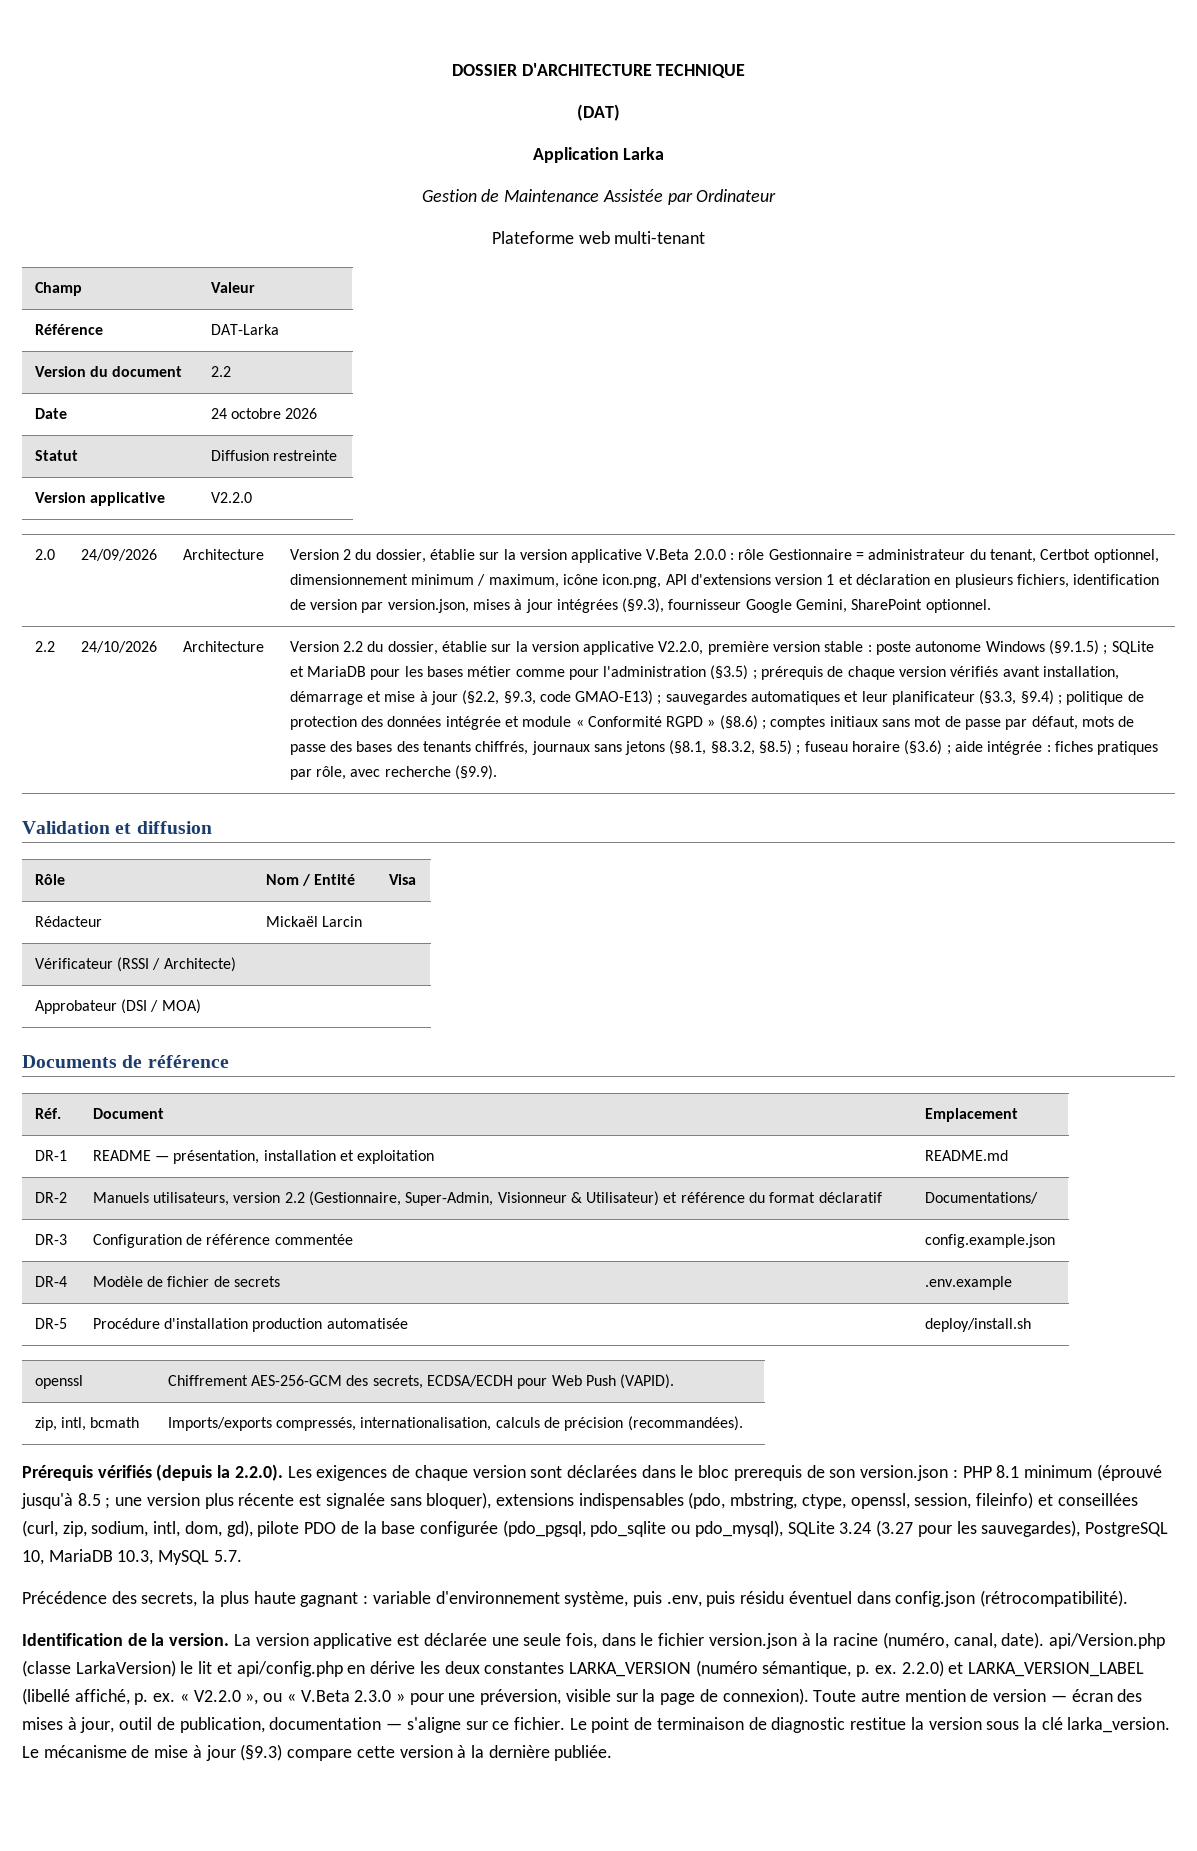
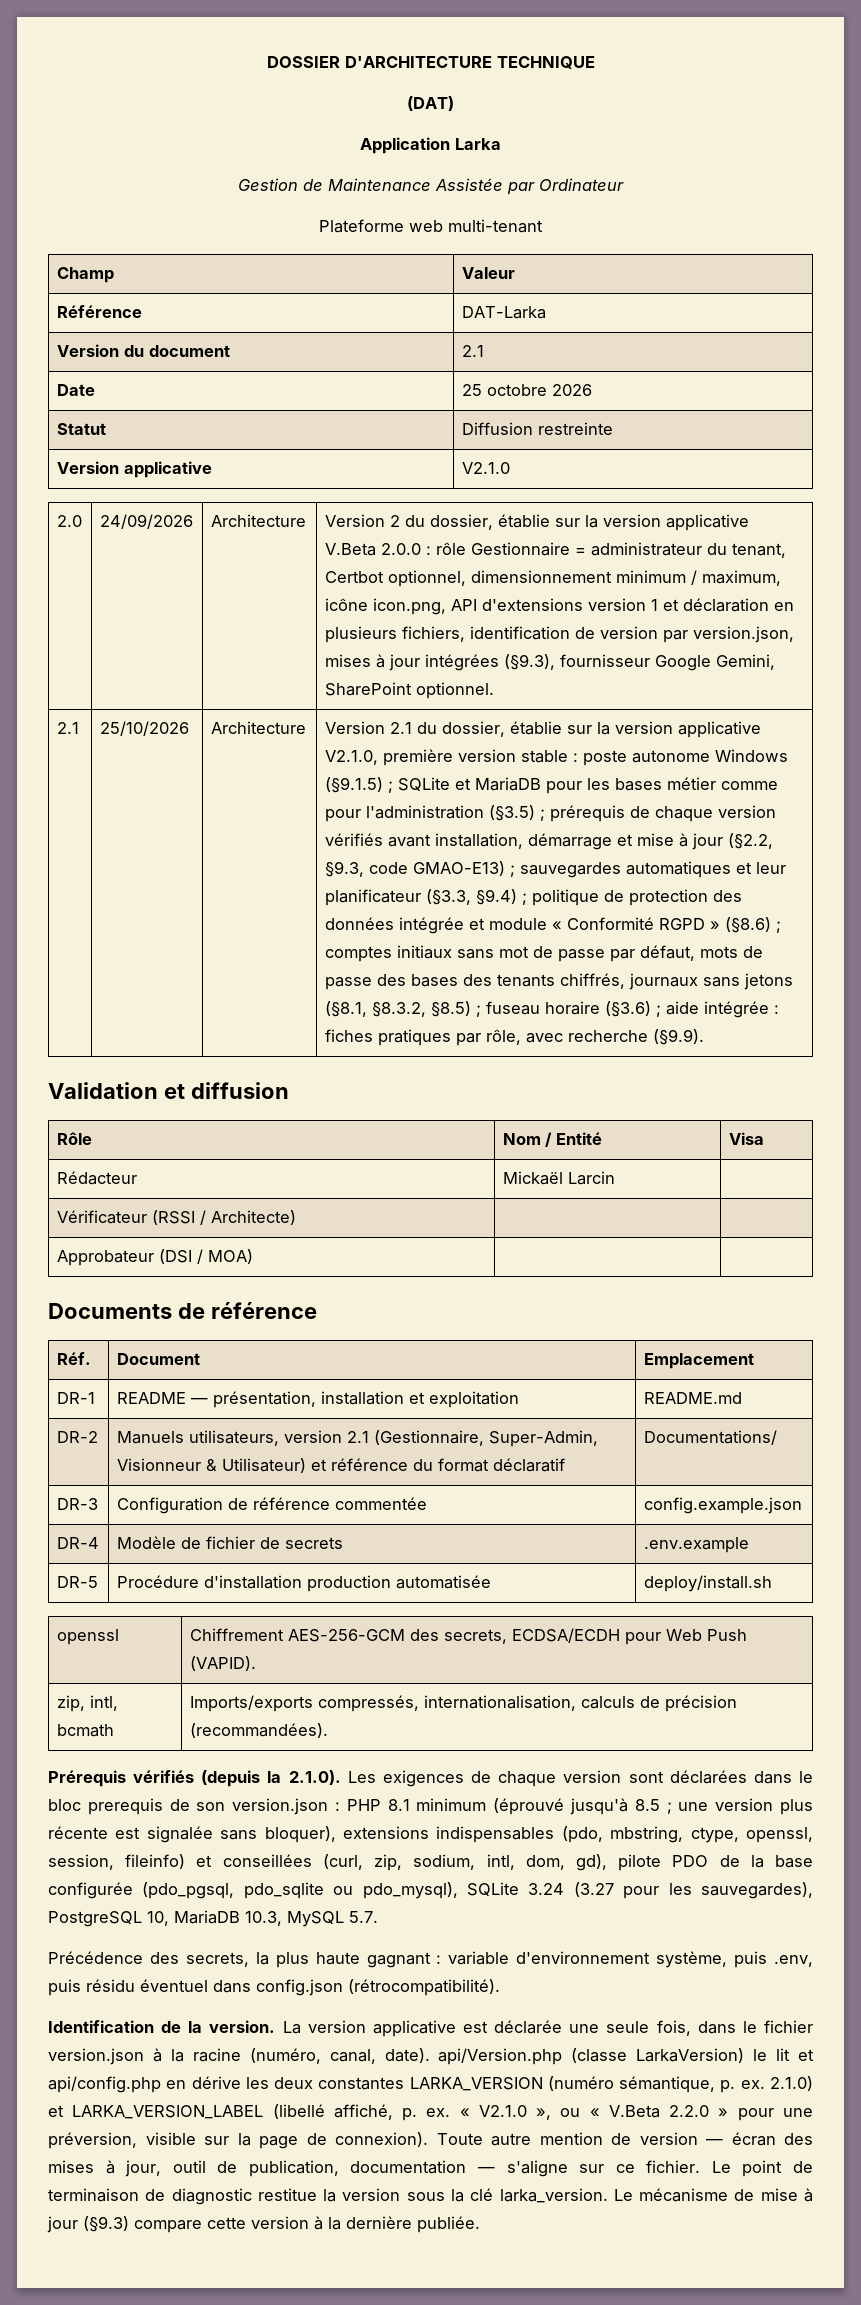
[210,366,231,377] 2.2 -> [461,345,484,357] 2.1
[210,408,227,419] 24 -> [461,384,482,396] 25
[210,492,252,503] V2.2.0 -> [461,462,510,474] V2.1.0
[34,641,55,652] [80,641,157,653] [182,641,264,652] [289,641,704,655] 2.2 | 24/10/2026 | Architecture | Version 2.2 du dossier, établie sur la version applicative V2.2.0, -> [56,722,79,734] [99,721,189,736] [210,721,306,734] [324,721,761,738] [324,750,378,765] 2.1 | 25/10/2026 | Architecture | Version 2.1 du dossier, établie sur la version applicative V2.1.0,
[284,1192,305,1203] 2.2 -> [346,1431,369,1443] 2.1
[234,1464,283,1481] 2.2.0). -> [288,1770,341,1785] 2.1.0).
[901,1660,944,1677] 2.2.0) -> [769,2076,813,2091] 2.1.0)
[193,1690,241,1702] V2.2.0 -> [478,2105,527,2117] V2.1.0
[354,1690,392,1702] 2.3.0 -> [669,2105,710,2117] 2.2.0

